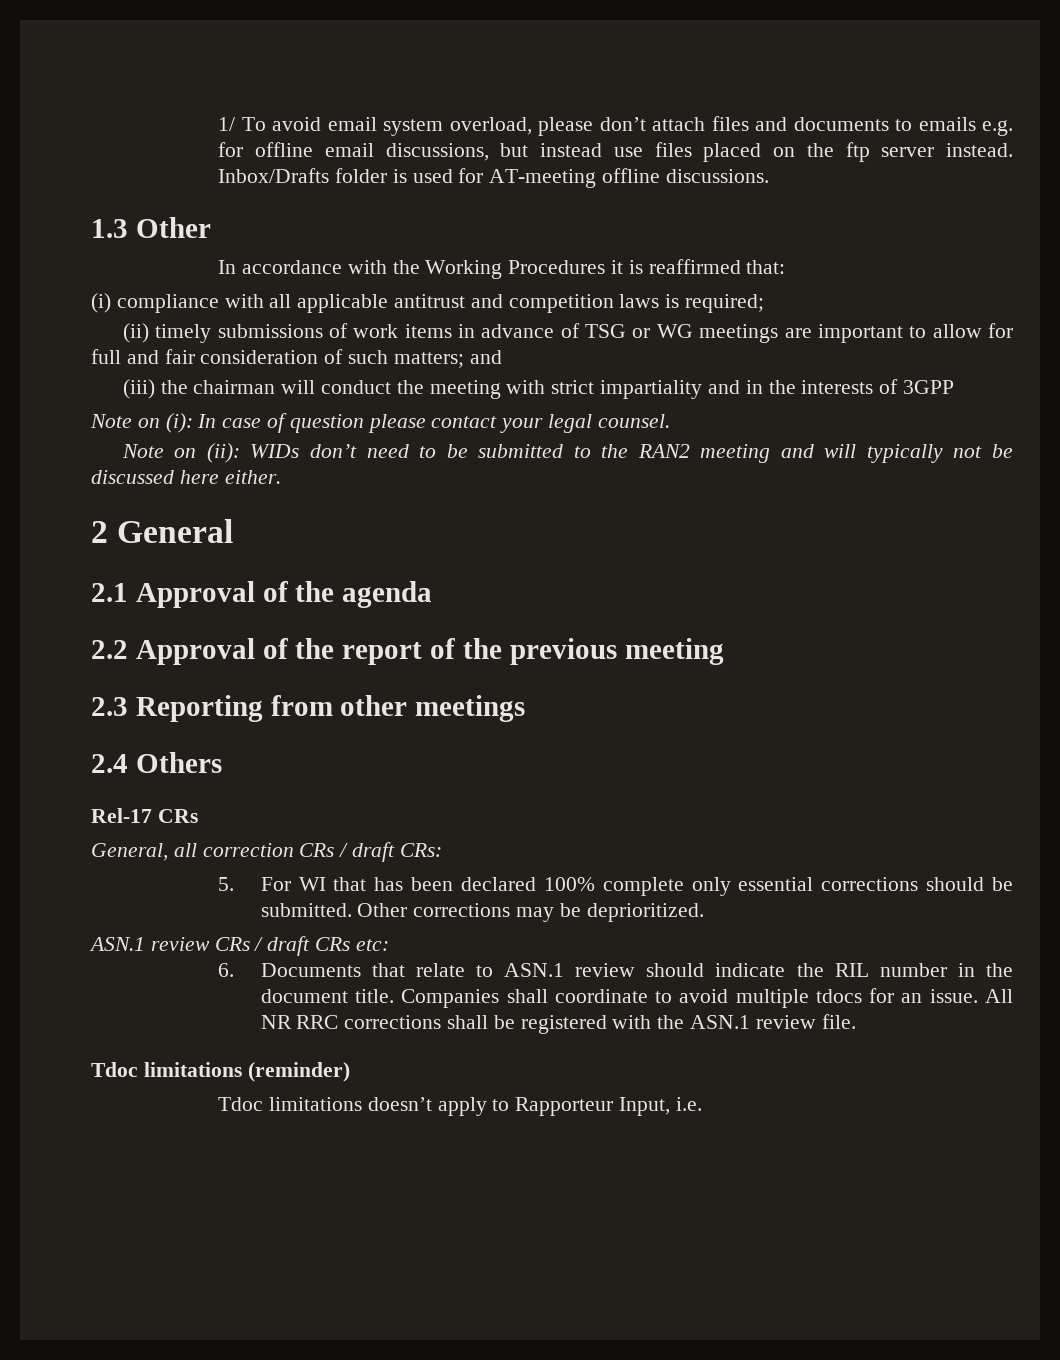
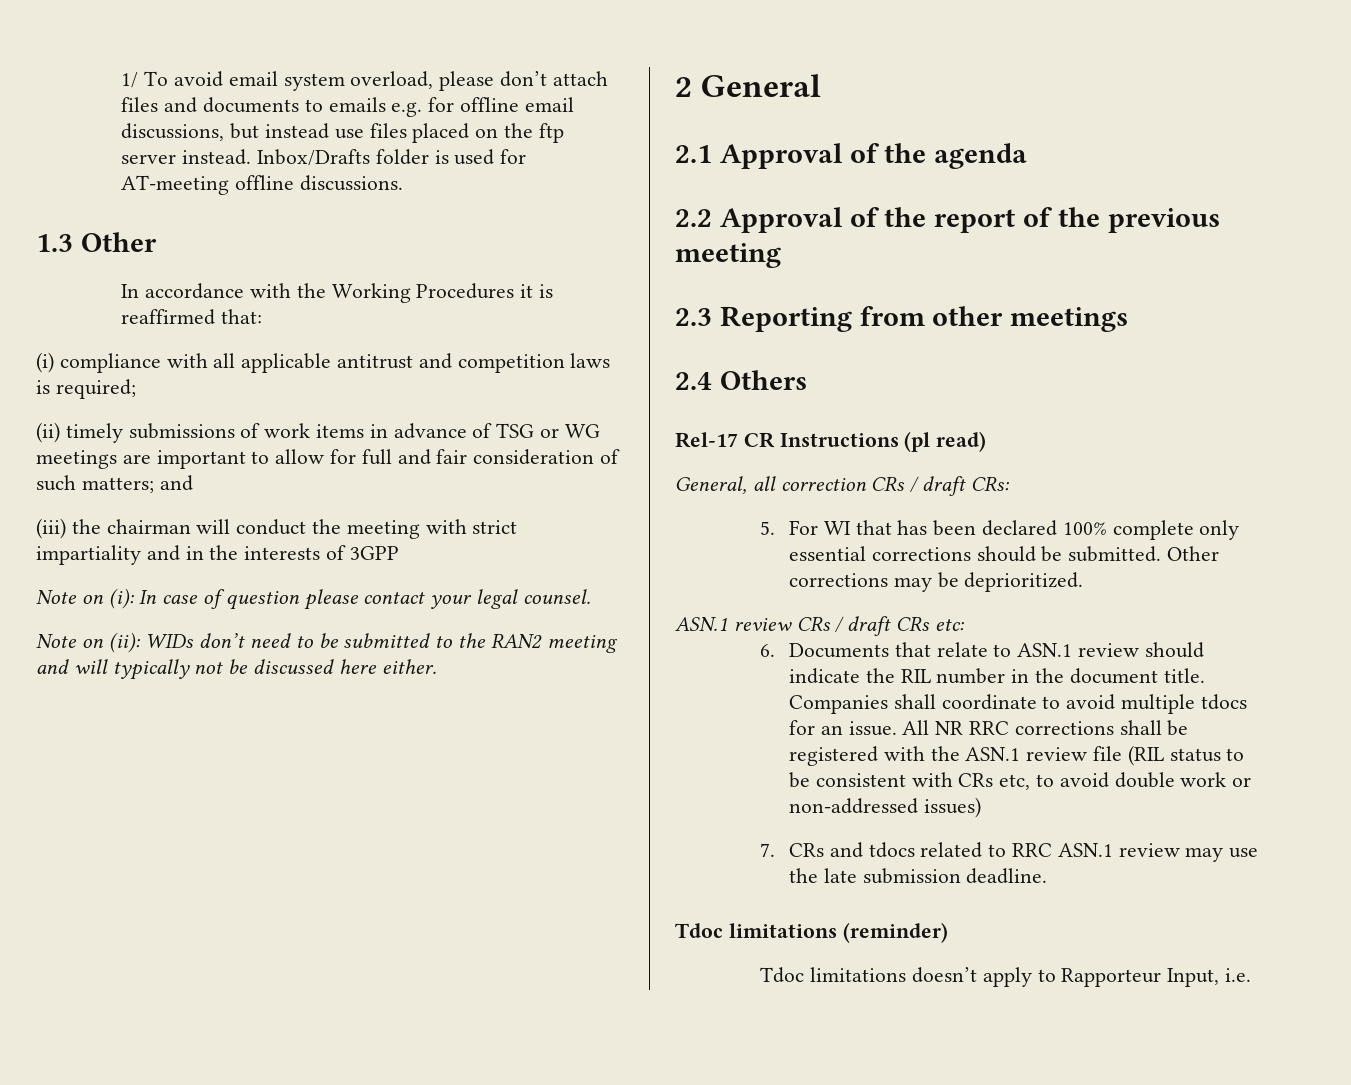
[157,809,198,823] CRs -> [743,431,987,452] CR Instructions (pl read)
[821,1014,856,1029] file. -> [1092,745,1245,766] [788,772,1252,790] [788,797,981,818] [760,842,1259,862] [788,868,1048,884] file (RIL status to be consistent with CRs etc, to avoid double work or non-addressed issues) // 7. CRs and tdocs related to RRC ASN.1 review may use the late submission deadline.

